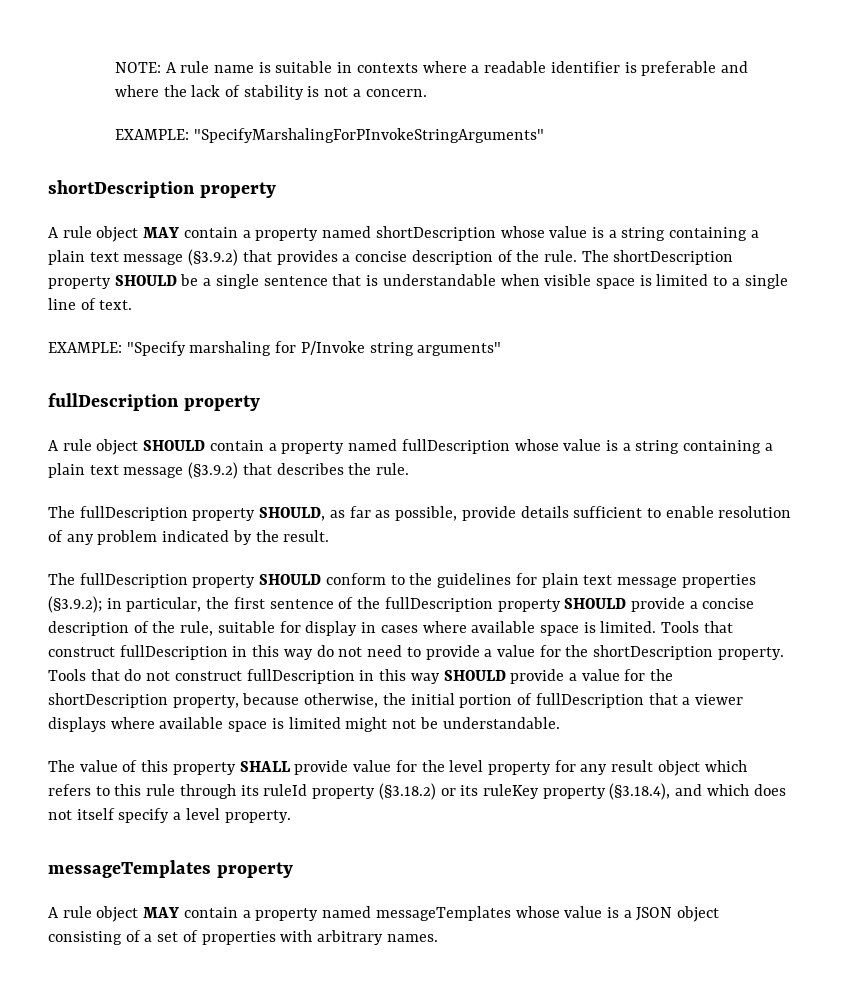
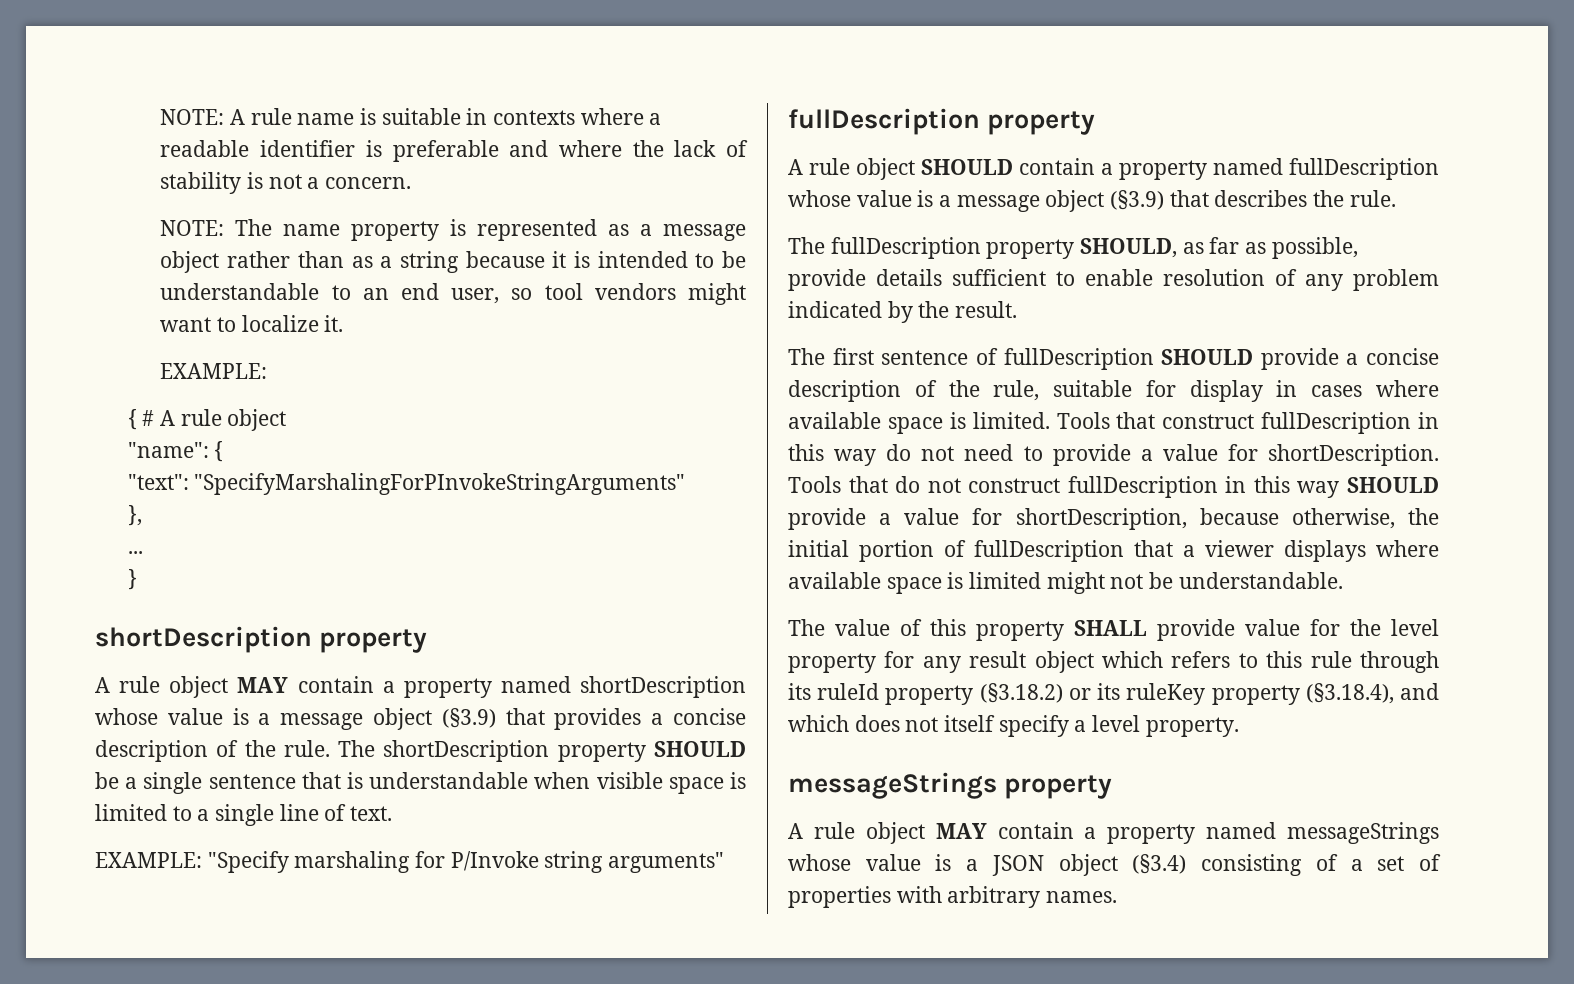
[114,128,544,143] EXAMPLE: "SpecifyMarshalingForPInvokeStringArguments" -> [160,219,746,241] [160,251,747,273] [160,283,746,305] [160,315,344,332] [160,363,268,379] [127,409,287,431] [127,441,224,462] [127,473,686,495] [127,505,142,526] [127,551,143,554] [127,569,137,590] NOTE: The name property is represented as a message object rather than as a string because it is intended to be understandable to an end user, so tool vendors might want to localize it. // EXAMPLE: // { # A rule object // "name": { // "text": "SpecifyMarshalingForPInvokeStringArguments" // }, // ... // }
[621,227,759,241] [48,249,239,266] string containing a plain text message (§3.9.2) -> [280,708,496,730] message object (§3.9)
[635,440,773,454] [48,462,239,479] string containing a plain text message (§3.9.2) -> [956,190,1165,212] message object (§3.9)
[79,573,756,588] [48,596,561,613] fullDescription property SHOULD conform to the guidelines for plain text message properties (§3.9.2); in particular, the first sentence of the fullDescription property -> [832,348,1154,370] first sentence of fullDescription
[565,645,784,660] the shortDescription property. -> [1268,444,1439,466] shortDescription.
[650,669,674,681] [48,693,239,708] the shortDescription property, -> [1015,508,1187,530] shortDescription,
[48,860,293,878] [48,906,511,922] messageTemplates property // A rule object MAY contain a property named messageTemplates -> [788,772,1113,799] [788,822,1439,844] messageStrings property // A rule object MAY contain a property named messageStrings
(720, 914) none -> [1132,854,1187,874] (§3.4)

